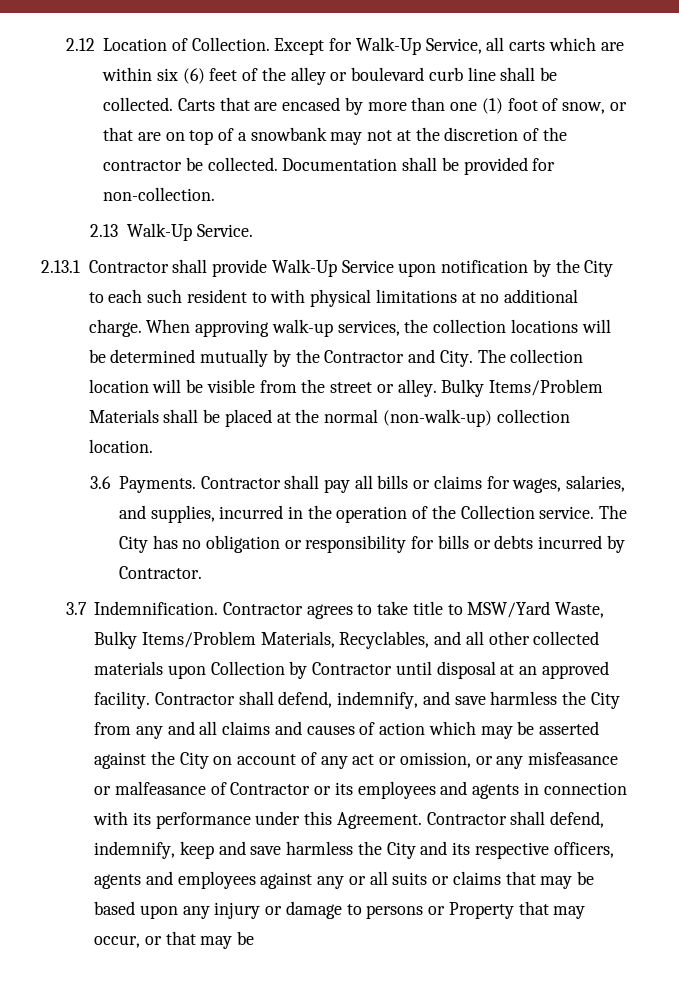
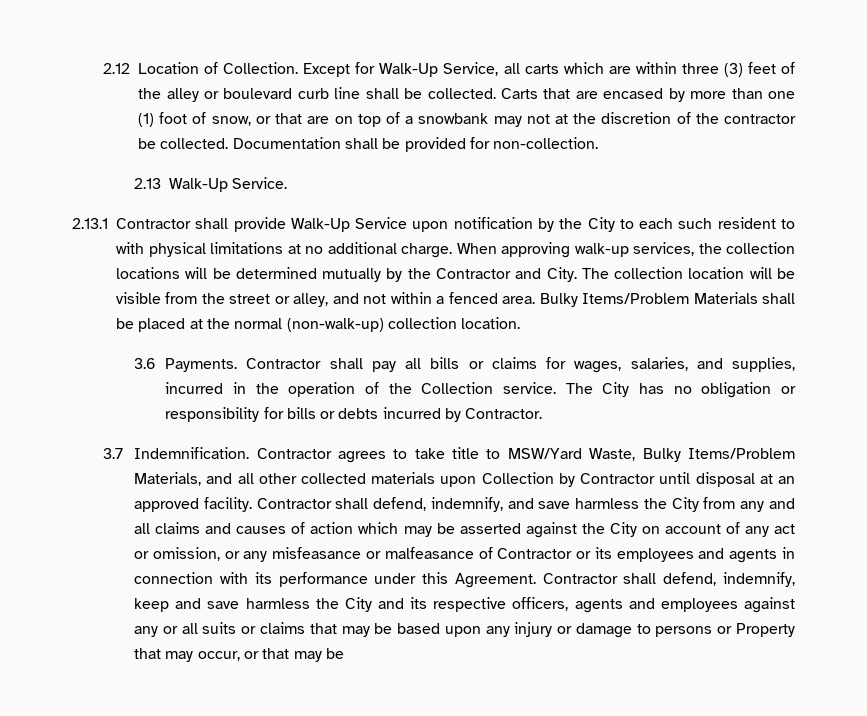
[157,68,205,84] six (6) -> [681,63,743,77] three (3)
[397,379,437,397] alley. -> [293,292,536,307] alley, and not within a fenced area.
[339,631,430,649] Recyclables, -> (202, 479) none

